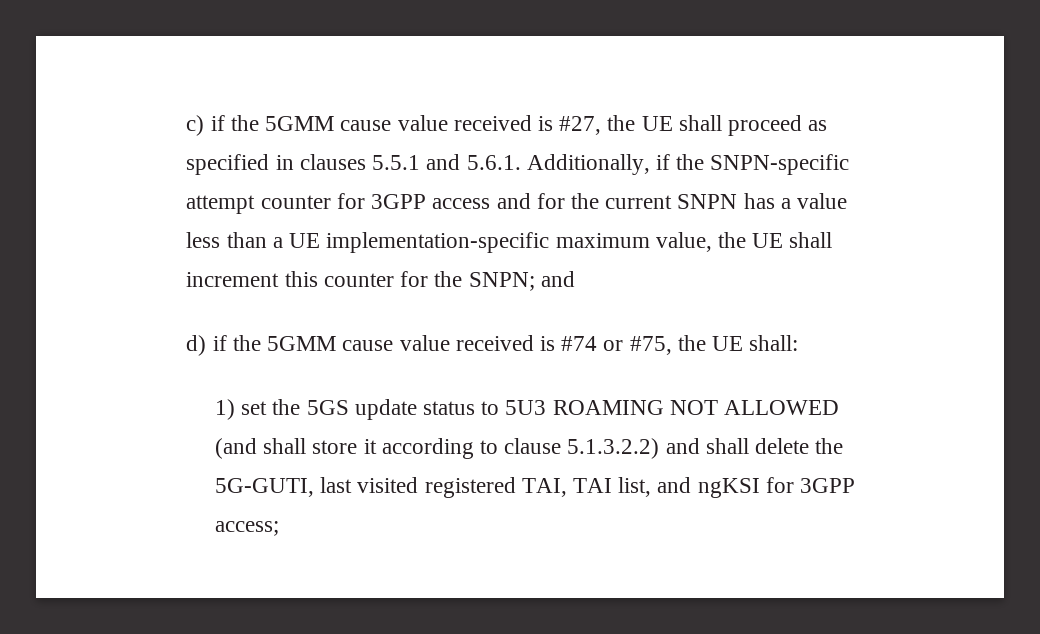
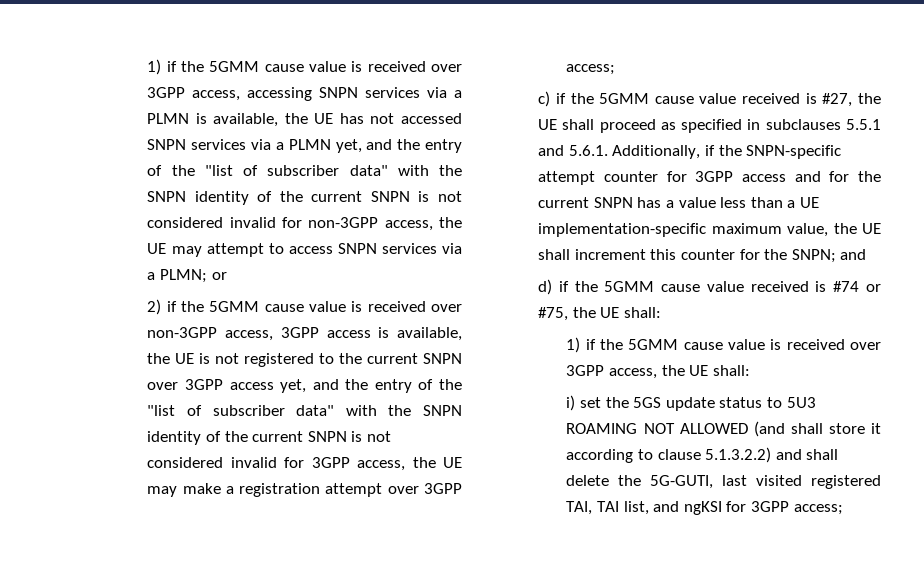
(186, 125) none -> [147,59,462,75] [147,87,462,101] [147,113,462,127] [147,139,462,153] [147,165,462,176] [147,191,462,205] [147,217,462,231] [147,243,462,257] [147,269,227,283] [147,299,462,315] [147,327,462,341] [147,353,462,367] [147,379,462,393] [147,405,462,416] [147,431,391,445] [147,457,462,471] [147,483,462,497] [566,64,616,75] 1) if the 5GMM cause value is received over 3GPP access, accessing SNPN services via a PLMN is available, the UE has not accessed SNPN services via a PLMN yet, and the entry of the "list of subscriber data" with the SNPN identity of the current SNPN is not considered invalid for non-3GPP access, the UE may attempt to access SNPN services via a PLMN; or // 2) if the 5GMM cause value is received over non-3GPP access, 3GPP access is available, the UE is not registered to the current SNPN over 3GPP access yet, and the entry of the "list of subscriber data" with the SNPN identity of the current SNPN is not considered invalid for 3GPP access, the UE may make a registration attempt over 3GPP access; //
[299,154,366,170] clauses -> [765,119,841,130] subclauses
(235, 409) none -> [585,339,881,350] [566,365,750,379] [566,395,576,411] if the 5GMM cause value is received over 3GPP access, the UE shall: // i)

